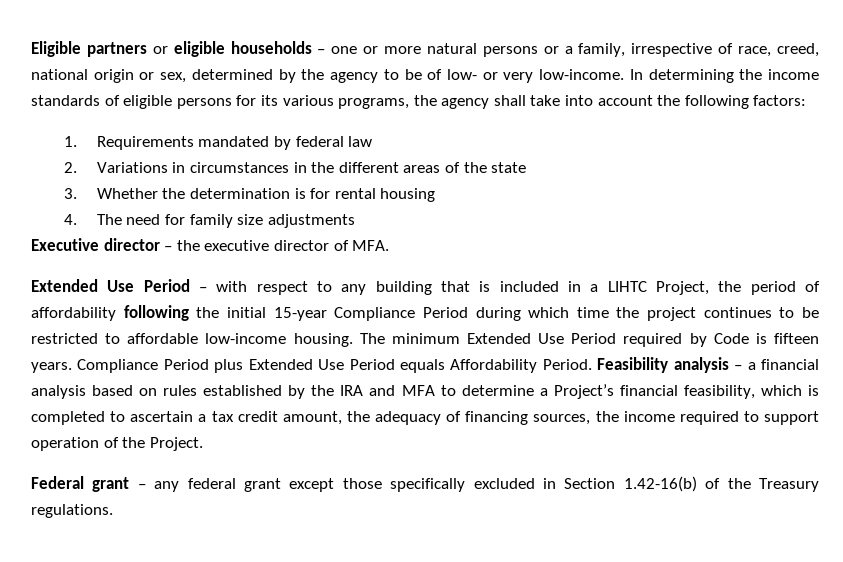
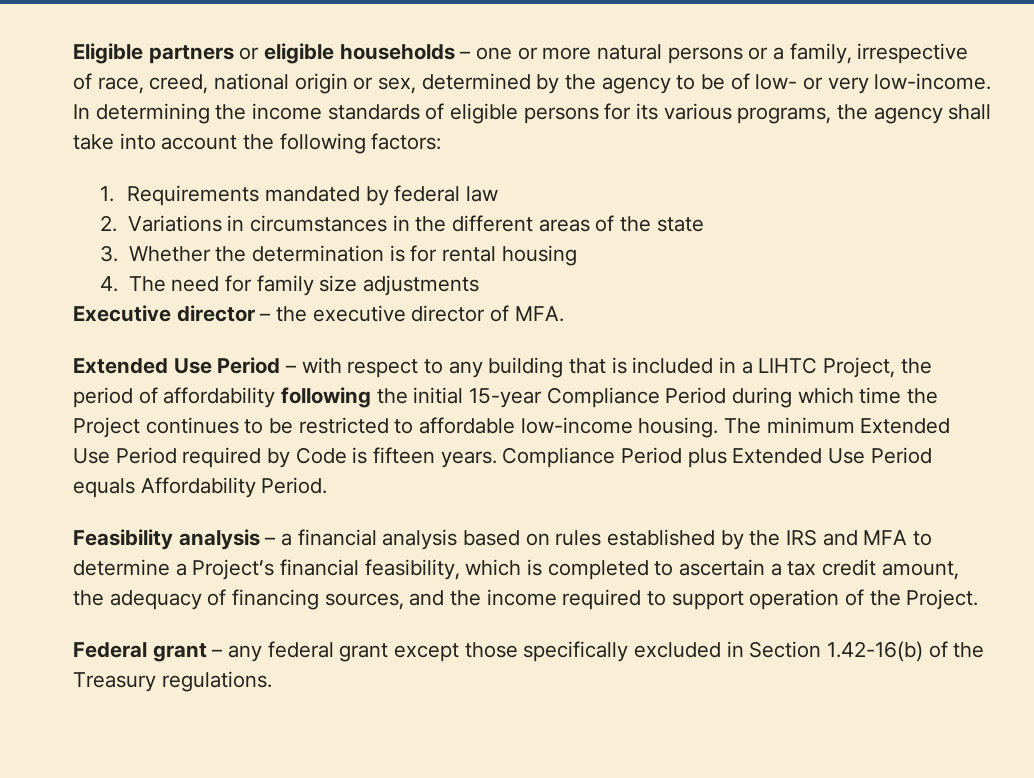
[647,307,697,321] project -> [73,417,140,438] Project
(592, 364) none -> (328, 485) //
[340,385,364,396] IRA -> [786,529,818,546] IRS
(591, 419) none -> [409,590,445,606] and

